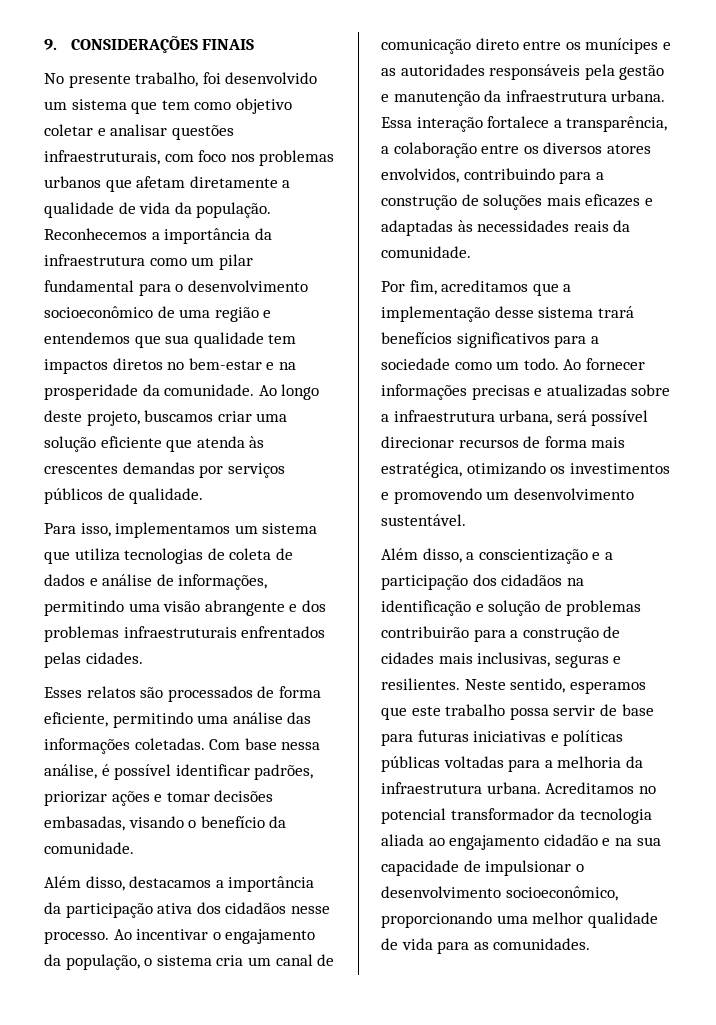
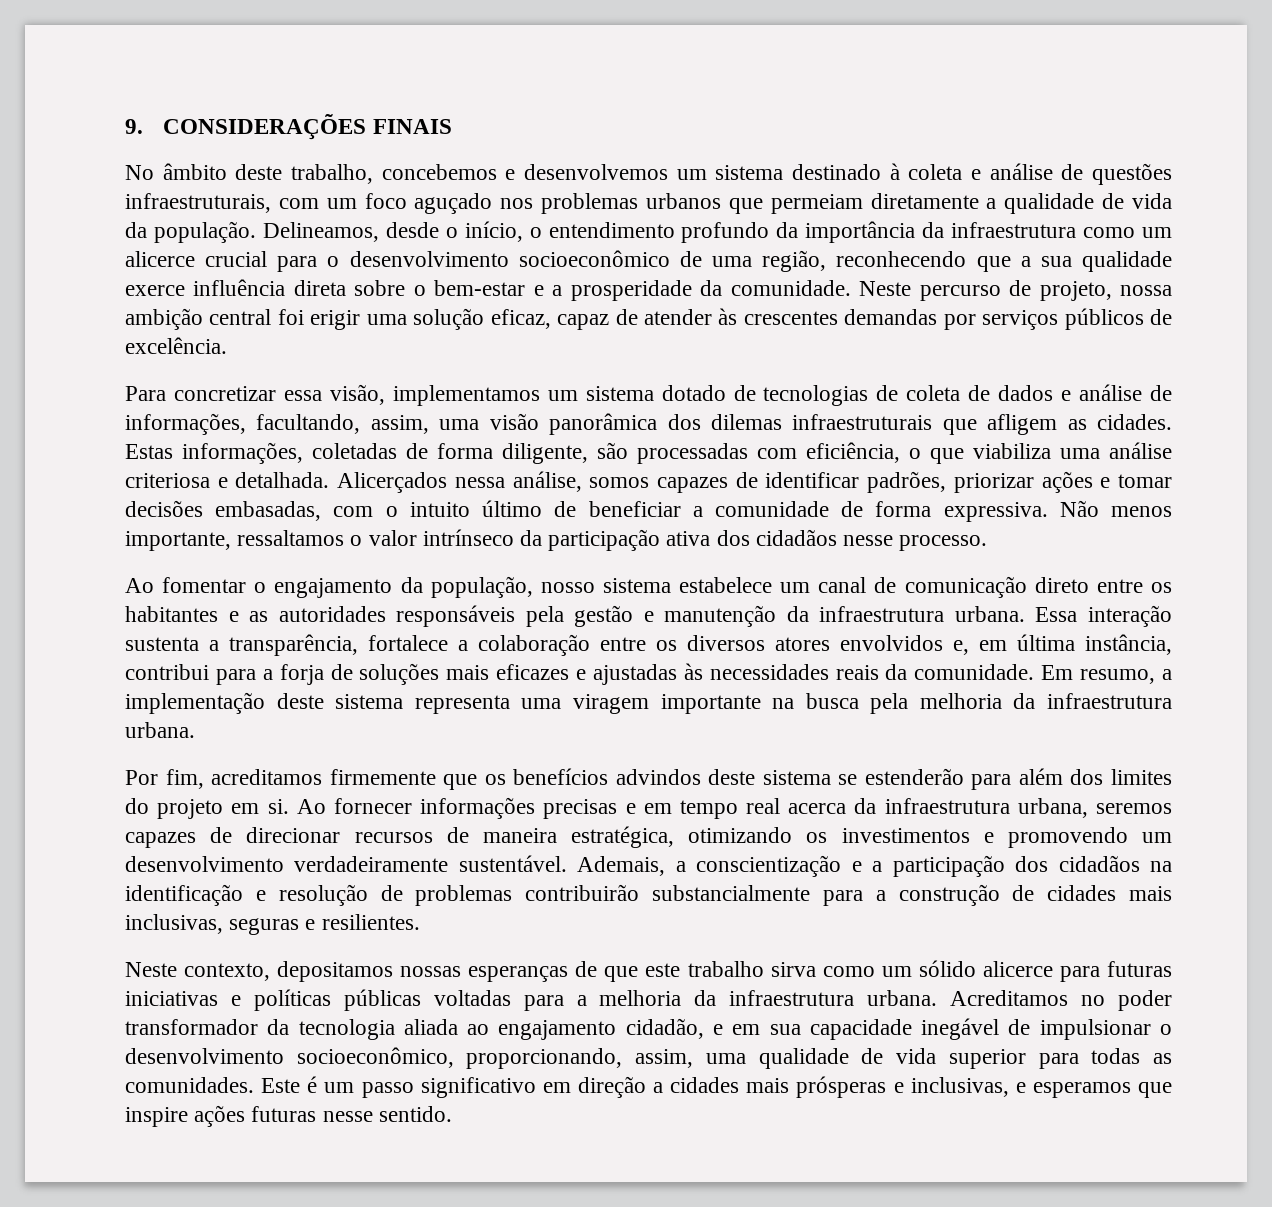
[68,72,318,88] [44,98,292,114] [44,124,234,140] [44,150,227,165] presente trabalho, foi desenvolvido um sistema que tem como objetivo coletar e analisar questões infraestruturais, com foco -> [162,163,1172,185] [125,193,493,214] âmbito deste trabalho, concebemos e desenvolvemos um sistema destinado à coleta e análise de questões infraestruturais, com um foco aguçado
[136,176,186,188] afetam -> [770,194,863,214] permeiam
[44,228,160,240] Reconhecemos a -> [262,221,799,243] Delineamos, desde o início, o entendimento profundo da
[218,254,253,270] [44,280,134,292] pilar fundamental -> [125,251,268,267] alicerce crucial
[214,307,272,322] [44,332,297,348] [44,358,185,374] região e entendemos que sua qualidade tem impactos diretos no -> [762,250,1173,272] [125,279,426,296] região, reconhecendo que a sua qualidade exerce influência direta sobre o
[278,362,296,370] na -> [552,285,563,296] a
[258,384,320,400] [44,410,288,426] [44,436,245,452] Ao longo deste projeto, buscamos criar uma solução eficiente que atenda -> [859,280,1172,301] [125,308,712,330] Neste percurso de projeto, nossa ambição central foi erigir uma solução eficaz, capaz de atender
[129,488,204,504] qualidade. -> [125,337,227,354] excelência.
[80,523,111,537] isso, -> [173,384,385,405] concretizar essa visão,
[44,548,120,564] que utiliza -> [661,385,756,401] dotado de
[44,600,326,616] [44,626,326,642] [44,652,143,668] [44,686,321,702] [44,712,312,728] [44,738,321,754] [44,764,172,780] permitindo uma visão abrangente e dos problemas infraestruturais enfrentados pelas cidades. // Esses relatos são processados de forma eficiente, permitindo uma análise das informações coletadas. Com base nessa análise, é possível -> [256,413,1172,435] [125,442,1172,464] [125,471,758,493] facultando, assim, uma visão panorâmica dos dilemas infraestruturais que afligem as cidades. Estas informações, coletadas de forma diligente, são processadas com eficiência, o que viabiliza uma análise criteriosa e detalhada. Alicerçados nessa análise, somos capazes de
[128,816,287,828] [44,842,134,854] [44,876,315,892] visando o benefício da comunidade. // Além disso, destacamos a importância -> [333,500,1172,522] [125,529,514,551] com o intuito último de beneficiar a comunidade de forma expressiva. Não menos importante, ressaltamos o valor intrínseco
[113,929,209,940] Ao incentivar -> [125,577,247,593] // Ao fomentar
[144,955,244,966] o sistema cria -> [540,577,773,593] nosso sistema estabelece
[585,38,659,54] munícipes -> [125,606,218,622] habitantes
[487,116,550,128] fortalece -> [125,637,199,651] sustenta
(668, 124) none -> [368,635,448,651] fortalece
[381,168,604,184] [381,195,457,210] envolvidos, contribuindo para a construção -> [840,634,1172,655] [125,664,324,685] envolvidos e, em última instância, contribui para a forja
[381,220,453,236] adaptadas -> [592,664,677,685] ajustadas
[381,280,572,296] [381,306,634,322] [381,332,599,348] [381,358,559,370] // Por fim, acreditamos que a implementação desse sistema trará benefícios significativos para a sociedade como um todo. -> [1041,665,1172,684] [125,692,1172,714] [125,722,195,738] [125,768,1172,790] [125,798,289,819] Em resumo, a implementação deste sistema representa uma viragem importante na busca pela melhoria da infraestrutura urbana. // Por fim, acreditamos firmemente que os benefícios advindos deste sistema se estenderão para além dos limites do projeto em si.
[546,384,671,397] [381,410,649,426] atualizadas sobre a infraestrutura urbana, será possível -> [643,798,1172,819] [125,827,233,848] em tempo real acerca da infraestrutura urbana, seremos capazes de
[544,436,626,448] forma mais -> [482,828,557,843] maneira
(634, 494) none -> [294,856,449,872] verdadeiramente
[381,548,462,563] // Além disso, -> [577,856,666,876] Ademais,
[488,600,541,616] solução -> [278,884,368,906] resolução
(469, 632) none -> [651,885,810,901] substancialmente
[464,678,646,694] [381,704,654,720] Neste sentido, esperamos que este trabalho possa servir de base -> [125,960,1053,982] // Neste contexto, depositamos nossas esperanças de que este trabalho sirva como um sólido alicerce
[381,808,446,824] potencial -> [1117,990,1172,1011] poder
[543,834,632,846] cidadão e na -> [625,1018,761,1039] cidadão, e em
(459, 868) none -> [921,1018,1000,1040] inegável
[381,912,658,928] [381,938,591,954] proporcionando uma melhor qualidade de vida para as comunidades. -> [466,1048,1173,1069] [125,1076,1172,1098] [125,1105,452,1127] proporcionando, assim, uma qualidade de vida superior para todas as comunidades. Este é um passo significativo em direção a cidades mais prósperas e inclusivas, e esperamos que inspire ações futuras nesse sentido.

